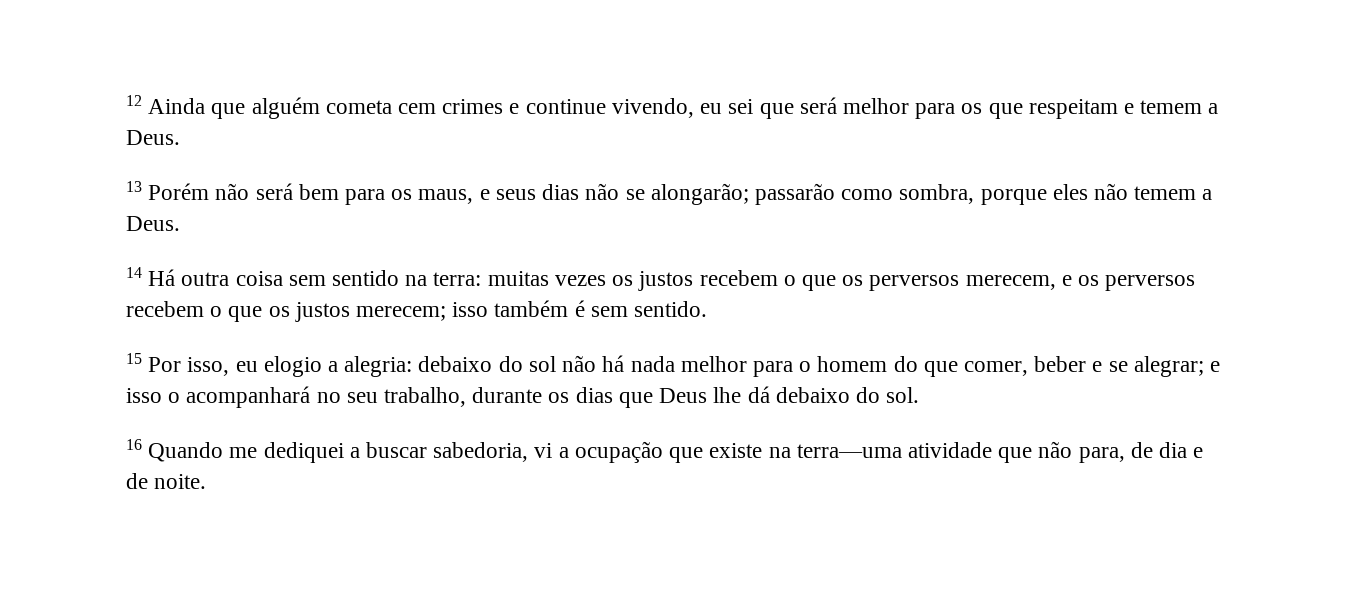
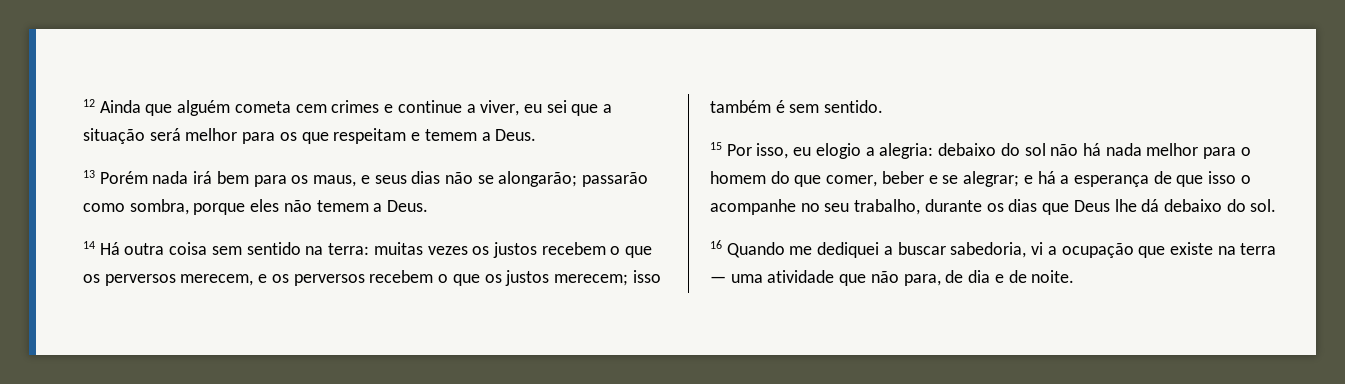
[611,98,694,118] vivendo, -> [466,100,520,116] a viver,
(794, 111) none -> [603,104,613,113] [83,128,145,144] a situação
[215,183,293,200] não será -> [152,171,213,184] nada irá
(1221, 366) none -> [1037,171,1204,187] há a esperança de que
[186,386,311,408] acompanhará -> [710,199,796,215] acompanhe
[796,444,902,458] terra—uma -> [1240,243,1277,255] [710,274,763,283] terra — uma

